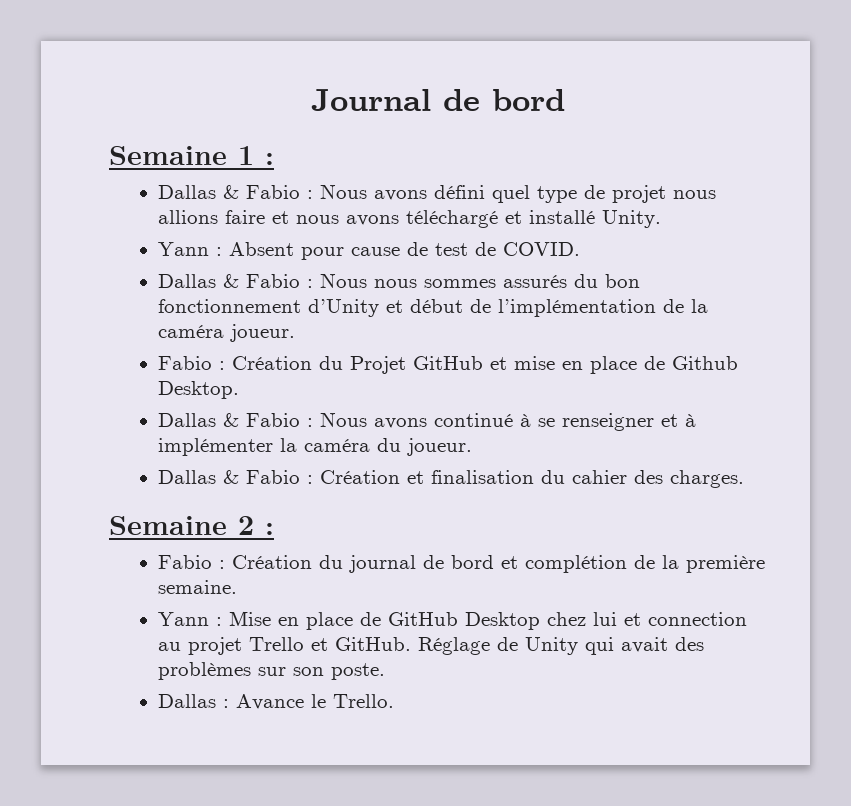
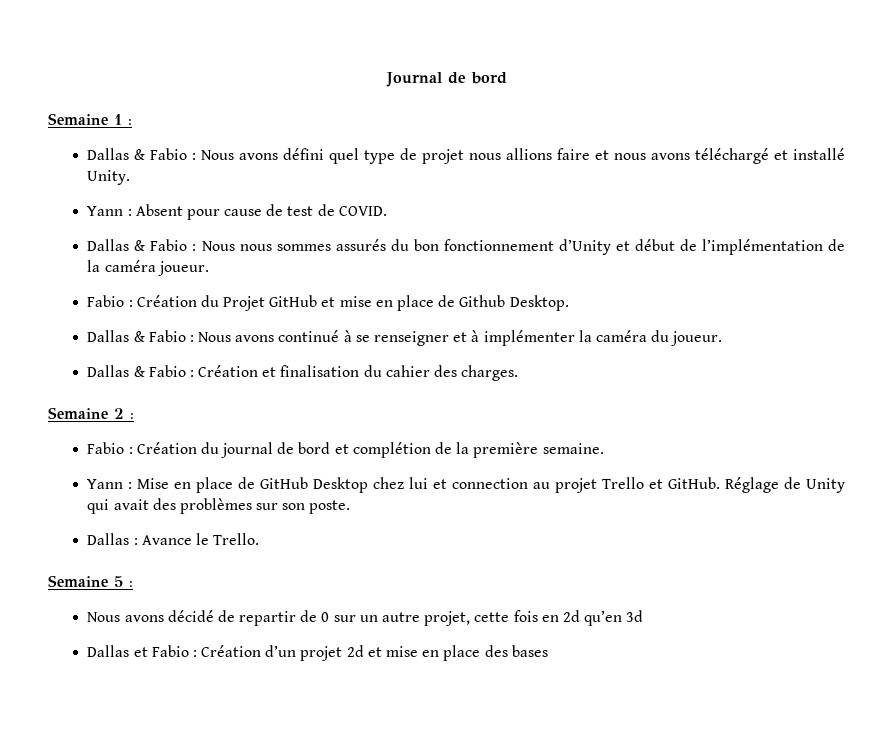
(395, 701) none -> [48,575,133,587] [87,610,644,626] [87,645,548,661] // Semaine 5 : // Nous avons décidé de repartir de 0 sur un autre projet, cette fois en 2d qu’en 3d // Dallas et Fabio : Création d’un projet 2d et mise en place des bases

